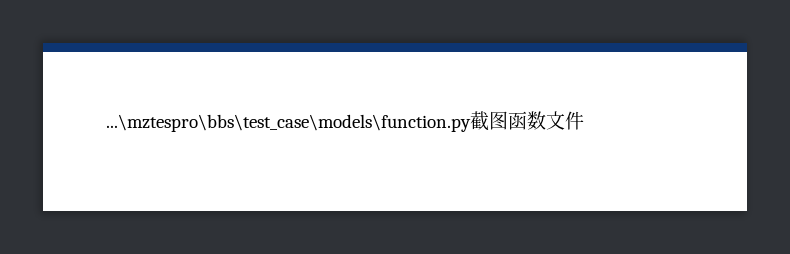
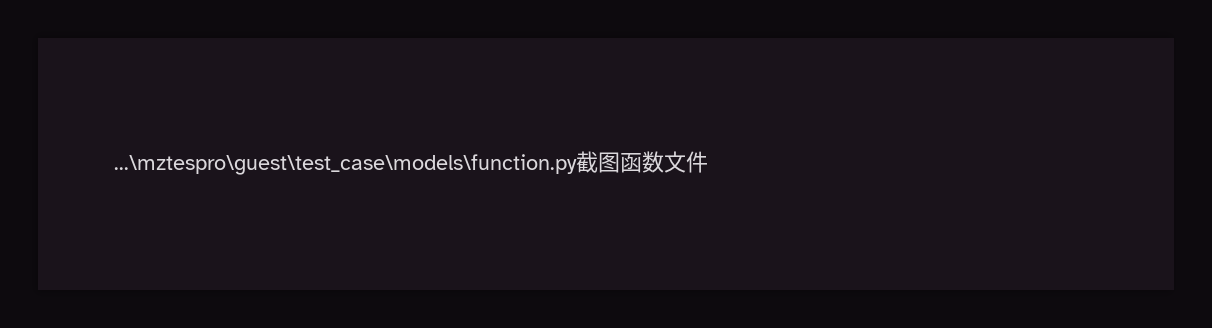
[106,114,471,132] ...\mztespro\bbs\test_case\models\function.py -> [114,154,577,175] ...\mztespro\guest\test_case\models\function.py

